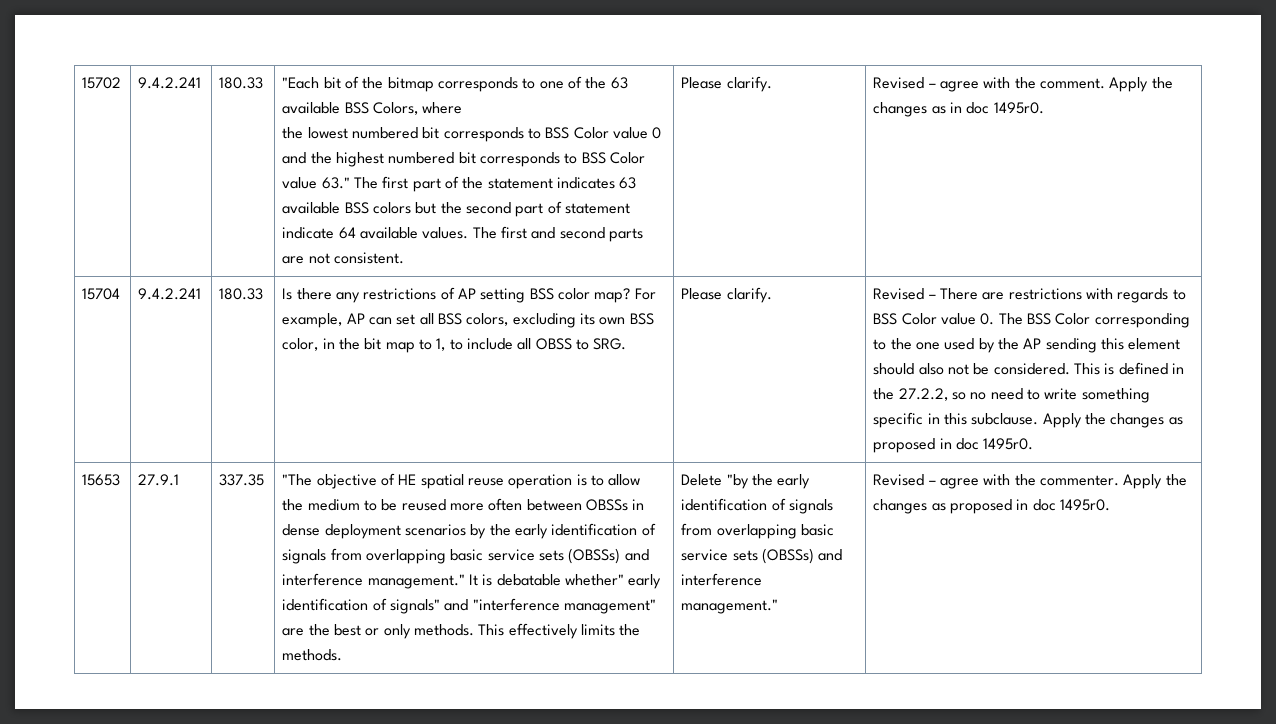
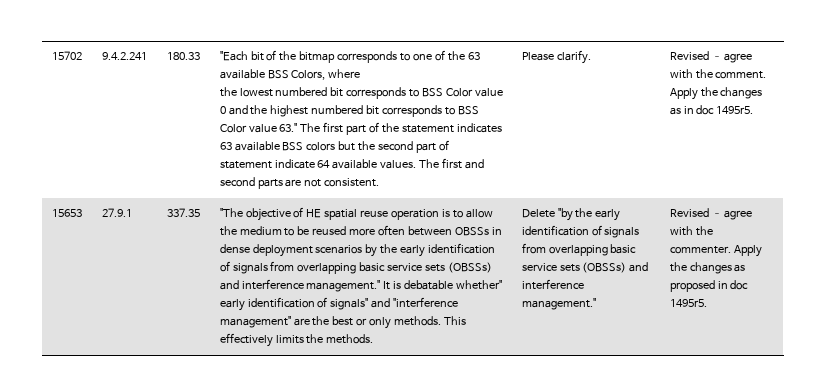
[993,102,1044,114] [82,288,121,300] [138,288,202,300] [219,288,264,300] [282,287,656,303] [282,313,654,328] [282,338,627,353] [681,287,772,303] [873,288,1186,303] [873,313,1190,328] [873,338,1181,353] [873,362,1185,375] [873,388,1150,403] [873,412,1183,428] [873,438,1034,453] 1495r0. // 15704 | 9.4.2.241 | 180.33 | Is there any restrictions of AP setting BSS color map? For example, AP can set all BSS colors, excluding its own BSS color, in the bit map to 1, to include all OBSS to SRG. | Please clarify. | Revised – There are restrictions with regards to BSS Color value 0. The BSS Color corresponding to the one used by the AP sending this element should also not be considered. This is defined in the 27.2.2, so no need to write something specific in this subclause. Apply the changes as proposed in doc 1495r0. -> [716,106,754,114] 1495r5.
[1060,499,1111,511] 1495r0. -> [669,299,707,307] 1495r5.

